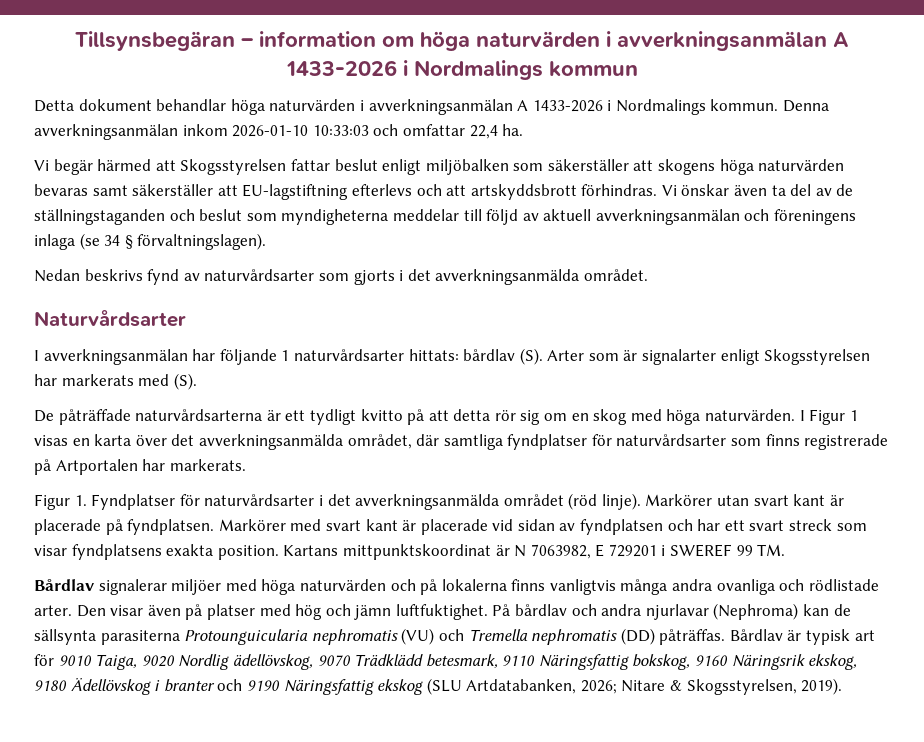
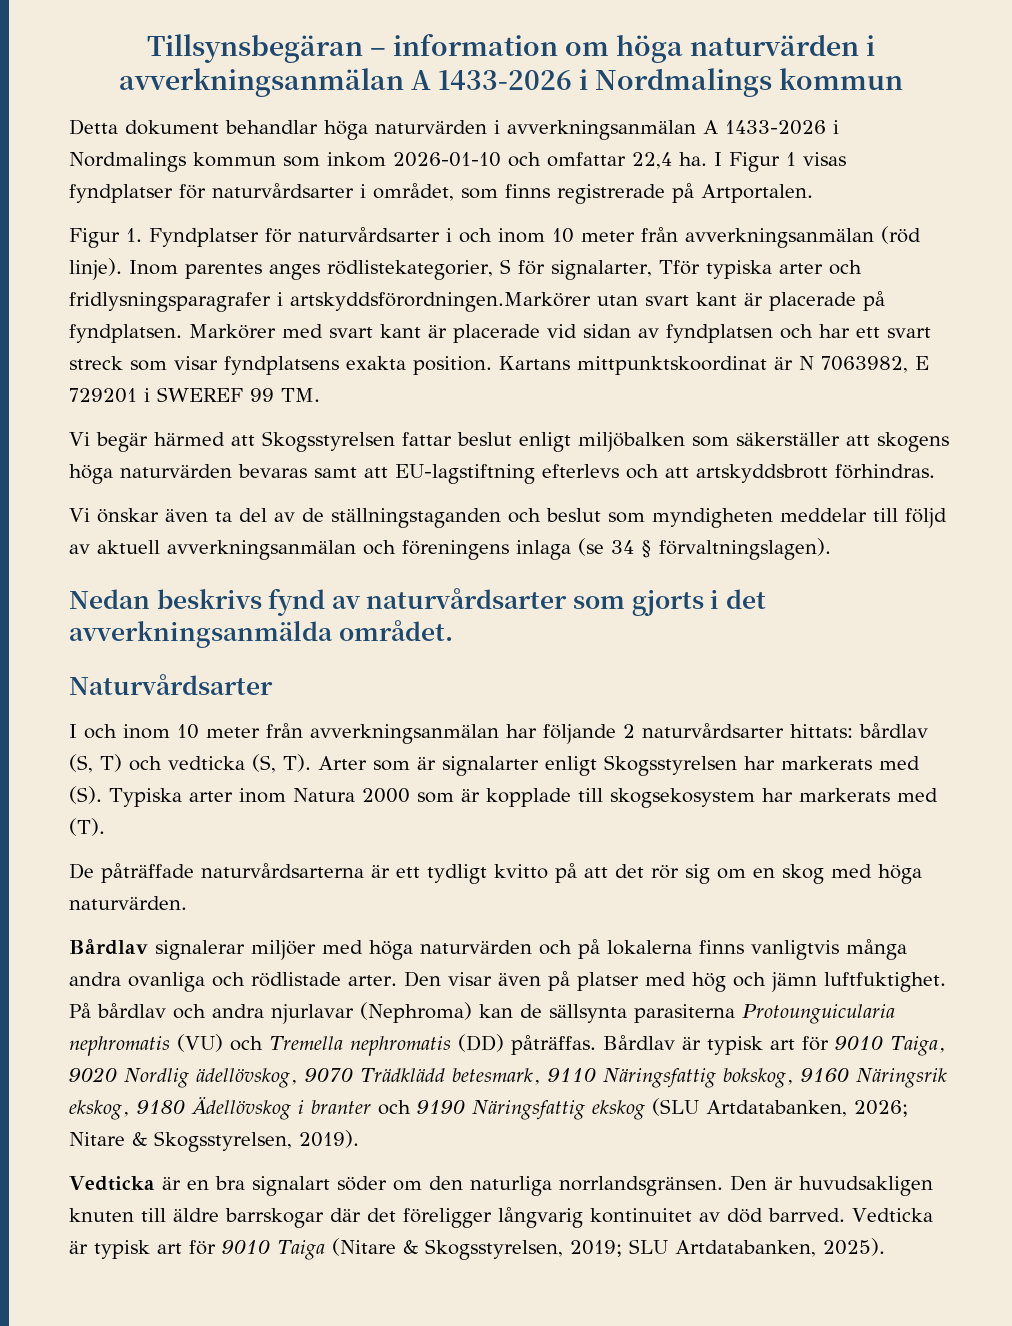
[710,99,830,112] [34,124,178,140] kommun. Denna avverkningsanmälan -> [193,152,320,167] kommun som
[312,125,369,136] 10:33:03 -> (501, 159) none
[34,159,845,175] [34,184,854,200] [34,209,857,225] [34,233,267,250] [34,269,648,285] [34,310,186,327] [34,348,871,365] [34,373,197,390] [34,409,858,425] [34,434,503,450] // Vi begär härmed att Skogsstyrelsen fattar beslut enligt miljöbalken som säkerställer att skogens höga naturvärden bevaras samt säkerställer att EU-lagstiftning efterlevs och att artskyddsbrott förhindras. Vi önskar även ta del av de ställningstaganden och beslut som myndigheterna meddelar till följd av aktuell avverkningsanmälan och föreningens inlaga (se 34 § förvaltningslagen). // Nedan beskrivs fynd av naturvårdsarter som gjorts i det avverkningsanmälda området. // Naturvårdsarter // I avverkningsanmälan har följande 1 naturvårdsarter hittats: bårdlav (S). Arter som är signalarter enligt Skogsstyrelsen har markerats med (S). // De påträffade naturvårdsarterna är ett tydligt kvitto på att detta rör sig om en skog med höga naturvärden. I Figur 1 visas en karta över det avverkningsanmälda området, där samtliga -> [714,152,846,172] I Figur 1 visas
(727, 440) none -> [360,183,454,201] i området,
[55,459,246,475] Artportalen har markerats. -> [701,184,813,203] Artportalen.
[327,493,713,510] det avverkningsanmälda området (röd linje). Markörer -> [459,226,921,248] [69,258,862,280] [69,292,591,312] och inom 10 meter från avverkningsanmälan (röd linje). Inom parentes anges rödlistekategorier, S för signalarter, Tför typiska arter och fridlysningsparagrafer i artskyddsförordningen.Markörer
(786, 550) none -> [69,431,949,452] [69,464,935,484] [69,508,947,528] [69,538,831,560] [69,588,766,616] [69,620,453,648] [69,674,273,695] [69,723,928,744] [69,754,920,776] [69,786,938,808] [69,818,105,836] [69,863,922,884] [69,896,187,910] // Vi begär härmed att Skogsstyrelsen fattar beslut enligt miljöbalken som säkerställer att skogens höga naturvärden bevaras samt att EU-lagstiftning efterlevs och att artskyddsbrott förhindras. // Vi önskar även ta del av de ställningstaganden och beslut som myndigheten meddelar till följd av aktuell avverkningsanmälan och föreningens inlaga (se 34 § förvaltningslagen). // Nedan beskrivs fynd av naturvårdsarter som gjorts i det avverkningsanmälda området. // Naturvårdsarter // I och inom 10 meter från avverkningsanmälan har följande 2 naturvårdsarter hittats: bårdlav (S, T) och vedticka (S, T). Arter som är signalarter enligt Skogsstyrelsen har markerats med (S). Typiska arter inom Natura 2000 som är kopplade till skogsekosystem har markerats med (T). // De påträffade naturvårdsarterna är ett tydligt kvitto på att det rör sig om en skog med höga naturvärden.
(843, 686) none -> [69,1175,933,1196] [69,1207,933,1228] [69,1238,885,1260] // Vedticka är en bra signalart söder om den naturliga norrlandsgränsen. Den är huvudsakligen knuten till äldre barrskogar där det föreligger långvarig kontinuitet av död barrved. Vedticka är typisk art för 9010 Taiga (Nitare & Skogsstyrelsen, 2019; SLU Artdatabanken, 2025).

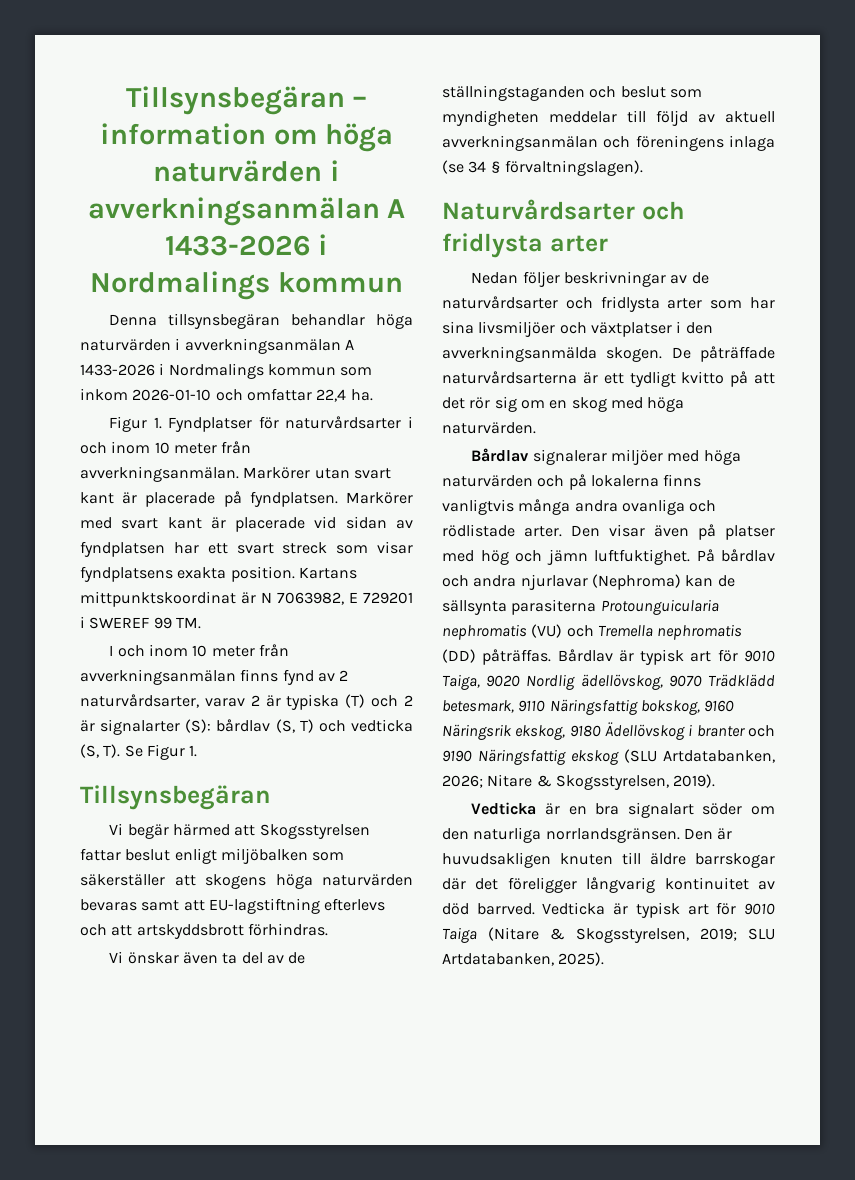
[69,119,219,135] Detta dokument -> [109,313,281,329] Denna tillsynsbegäran
[714,152,846,172] [69,183,813,204] I Figur 1 visas fyndplatser för naturvårdsarter i området, som finns registrerade på Artportalen. -> (373, 395) none
[685,226,921,248] [69,258,862,280] [69,292,591,312] avverkningsanmälan (röd linje). Inom parentes anges rödlistekategorier, S för signalarter, Tför typiska arter och fridlysningsparagrafer i artskyddsförordningen.Markörer -> [80,466,311,482] avverkningsanmälan. Markörer
[780,324,813,339] och -> (165, 549) none
(320, 395) none -> [109,644,290,657] [80,669,349,685] [80,694,413,710] [80,719,413,735] [80,744,198,760] [80,785,271,810] // I och inom 10 meter från avverkningsanmälan finns fynd av 2 naturvårdsarter, varav 2 är typiska (T) och 2 är signalarter (S): bårdlav (S, T) och vedticka (S, T). Se Figur 1. // Tillsynsbegäran
[69,588,766,616] [69,620,453,648] [69,674,273,695] [69,723,928,744] [69,754,920,776] [69,786,938,808] [69,818,105,836] Nedan beskrivs fynd av naturvårdsarter som gjorts i det avverkningsanmälda området. // Naturvårdsarter // I och inom 10 meter från avverkningsanmälan har följande 2 naturvårdsarter hittats: bårdlav (S, T) och vedticka (S, T). Arter som är signalarter enligt Skogsstyrelsen har markerats med (S). Typiska arter inom Natura 2000 som är kopplade till skogsekosystem har markerats med (T). // -> [442,199,685,220] [442,233,608,258] [471,271,709,287] [442,296,775,312] [442,321,713,337] [442,346,663,362] Naturvårdsarter och fridlysta arter // Nedan följer beskrivningar av de naturvårdsarter och fridlysta arter som har sina livsmiljöer och växtplatser i den avverkningsanmälda skogen.

